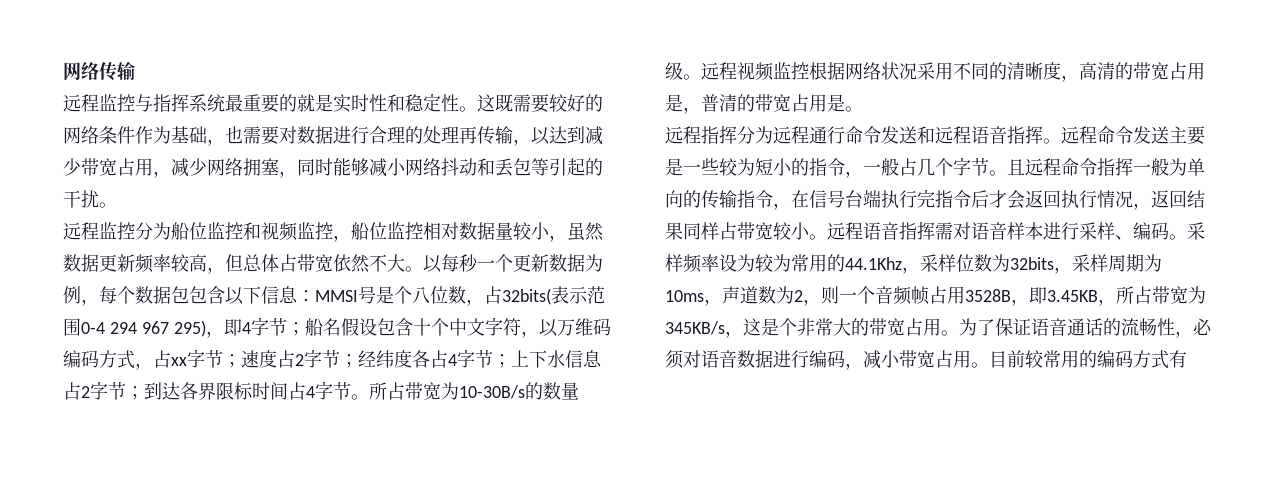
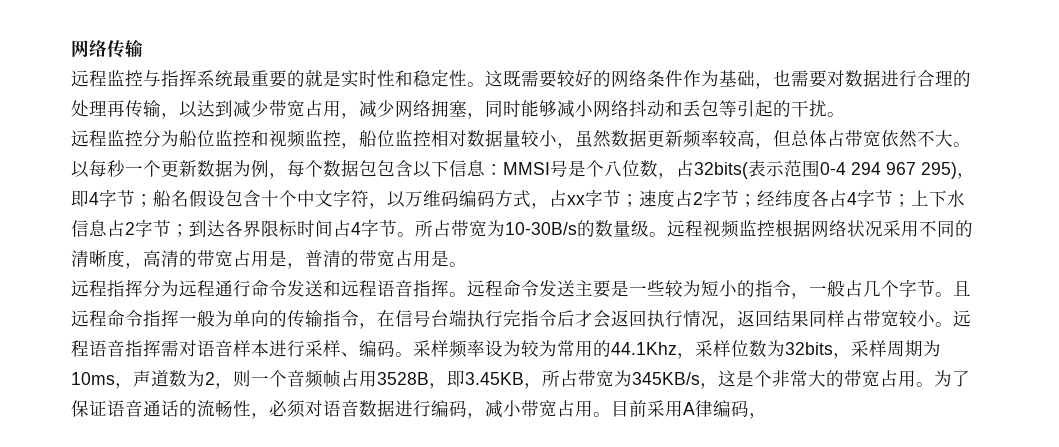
[1025,350,1187,369] 较常用的编码方式有 -> [647,400,767,419] 采用A律编码，

